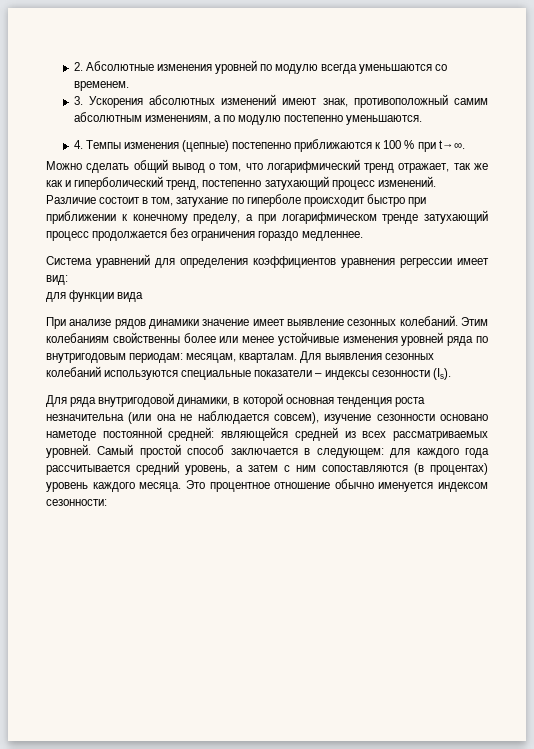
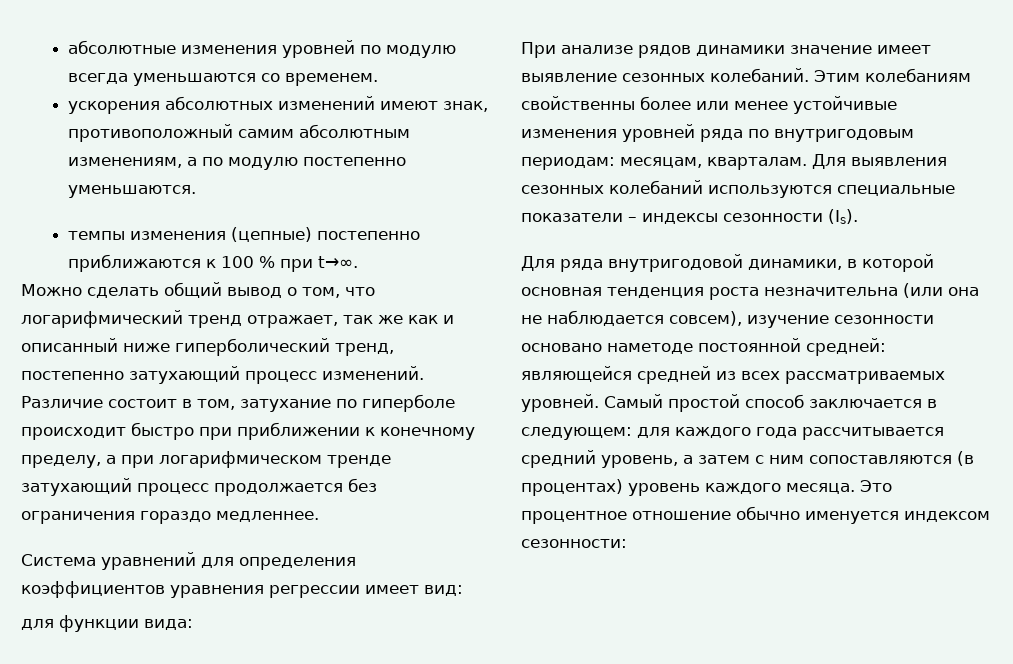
[73,61,154,71] 2. Абсолютные -> [67,40,176,54] абсолютные
[73,96,143,108] 3. Ускорения -> [67,101,160,114] ускорения
[73,140,121,149] 4. Темпы -> [67,231,125,240] темпы
(72, 183) none -> [21,338,170,352] описанный ниже
[117,292,144,302] вида -> [144,619,193,630] вида:

